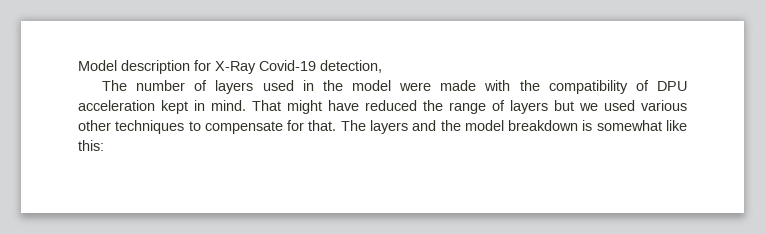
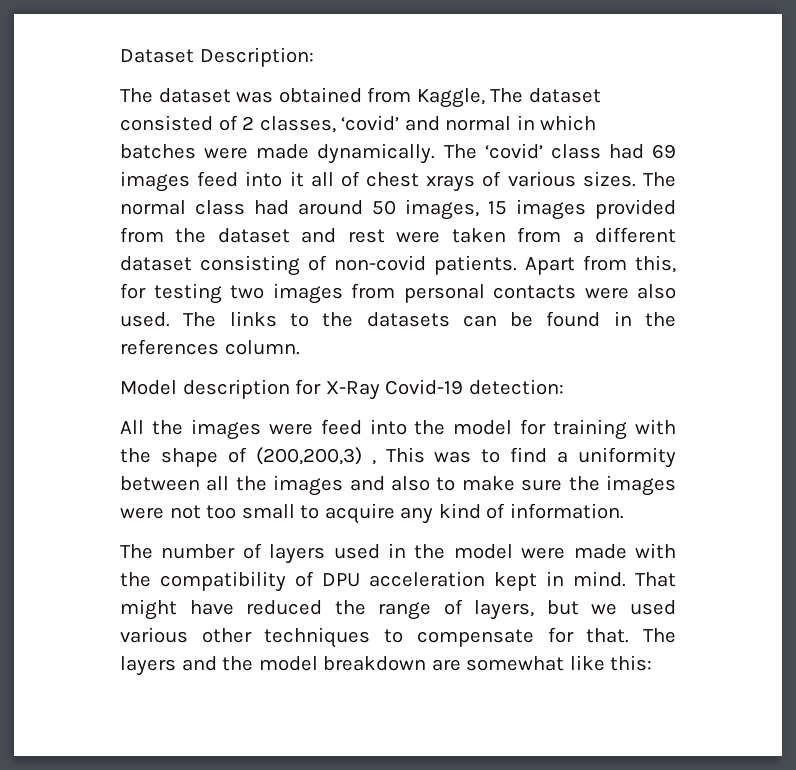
(78, 65) none -> [120,47,314,67] [120,87,601,108] [120,115,597,133] [120,143,676,164] [120,171,676,192] [120,199,676,220] [120,227,677,243] [120,255,676,276] [120,283,676,304] [120,311,677,327] [120,339,300,355] Dataset Description: // The dataset was obtained from Kaggle, The dataset consisted of 2 classes, ‘covid’ and normal in which batches were made dynamically. The ‘covid’ class had 69 images feed into it all of chest xrays of various sizes. The normal class had around 50 images, 15 images provided from the dataset and rest were taken from a different dataset consisting of non-covid patients. Apart from this, for testing two images from personal contacts were also used. The links to the datasets can be found in the references column. //
[320,60,382,73] detection, -> [468,379,564,395] [120,419,676,440] [120,447,676,468] [120,475,676,496] [120,503,624,524] detection: // All the images were feed into the model for training with the shape of (200,200,3) , This was to find a uniformity between all the images and also to make sure the images were not too small to acquire any kind of information.
[510,100,548,114] layers -> [474,600,535,620] layers,
[582,120,593,131] is -> [431,659,461,671] are

